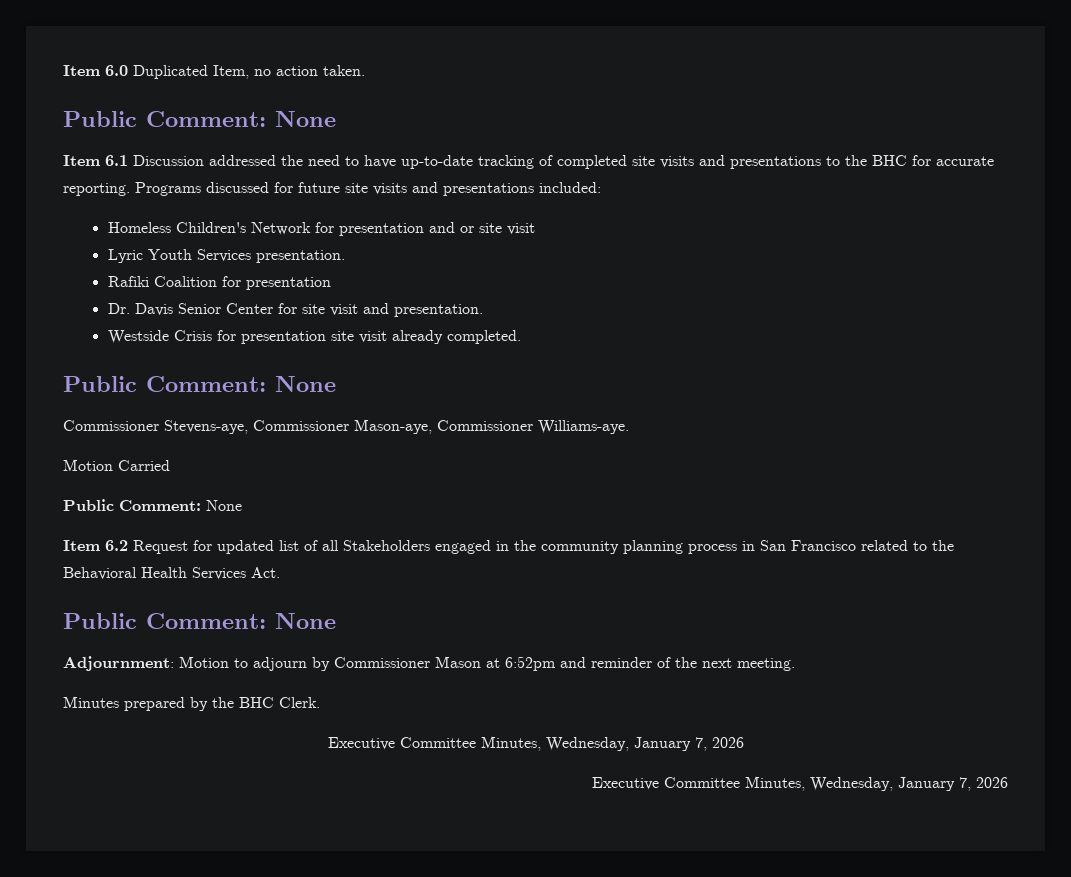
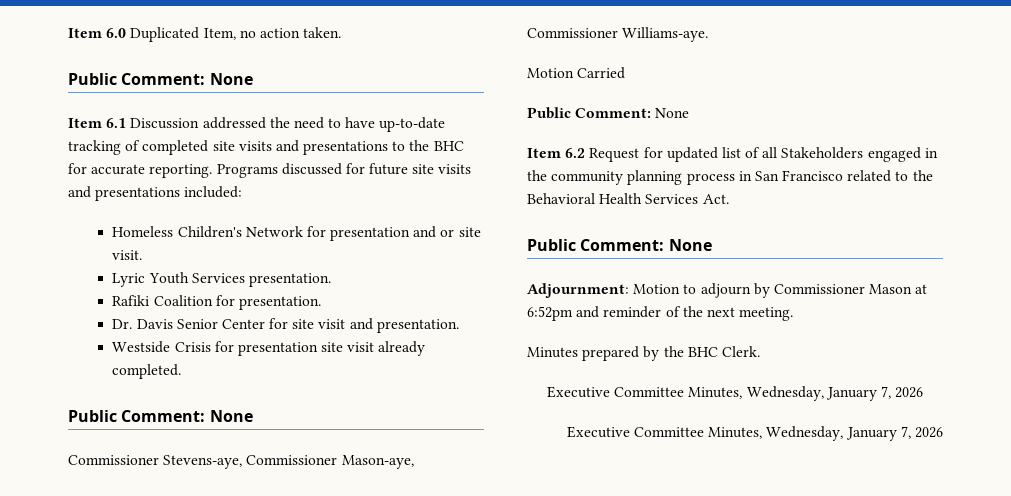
[506,223,535,235] visit -> [112,250,143,260] visit.
[245,277,331,290] presentation -> [238,296,321,310] presentation.

